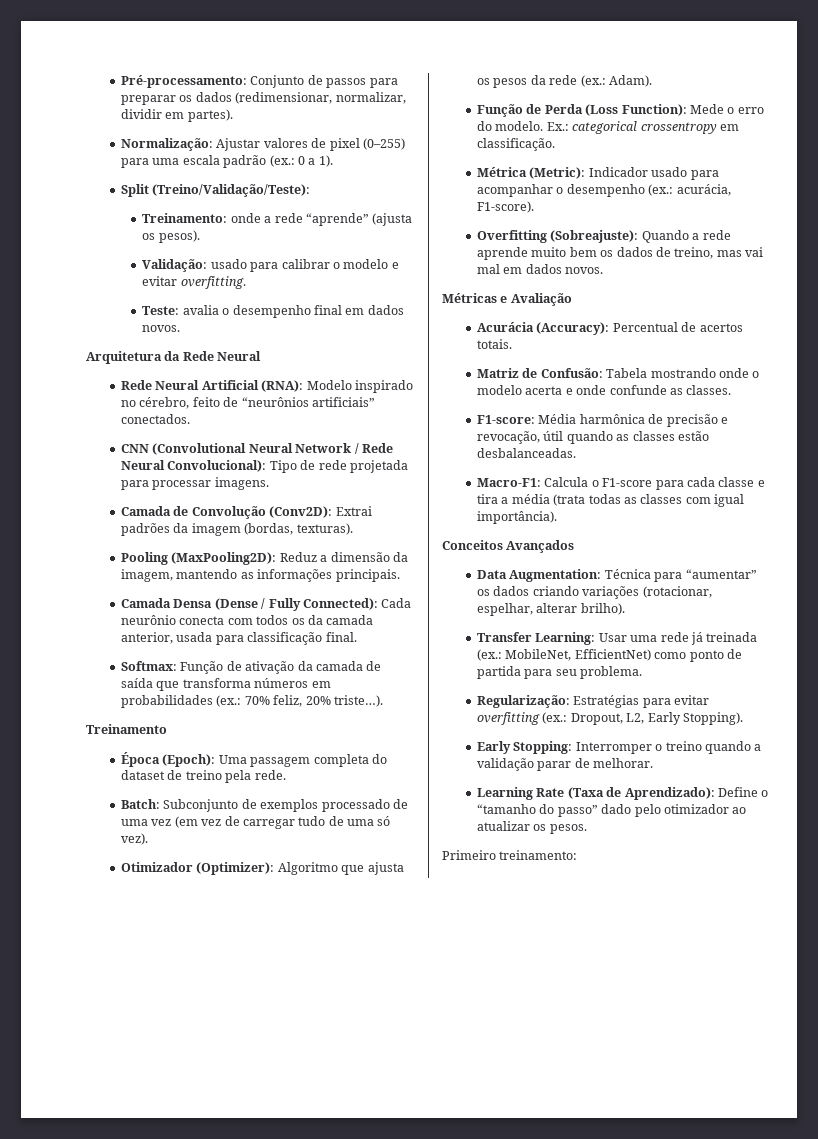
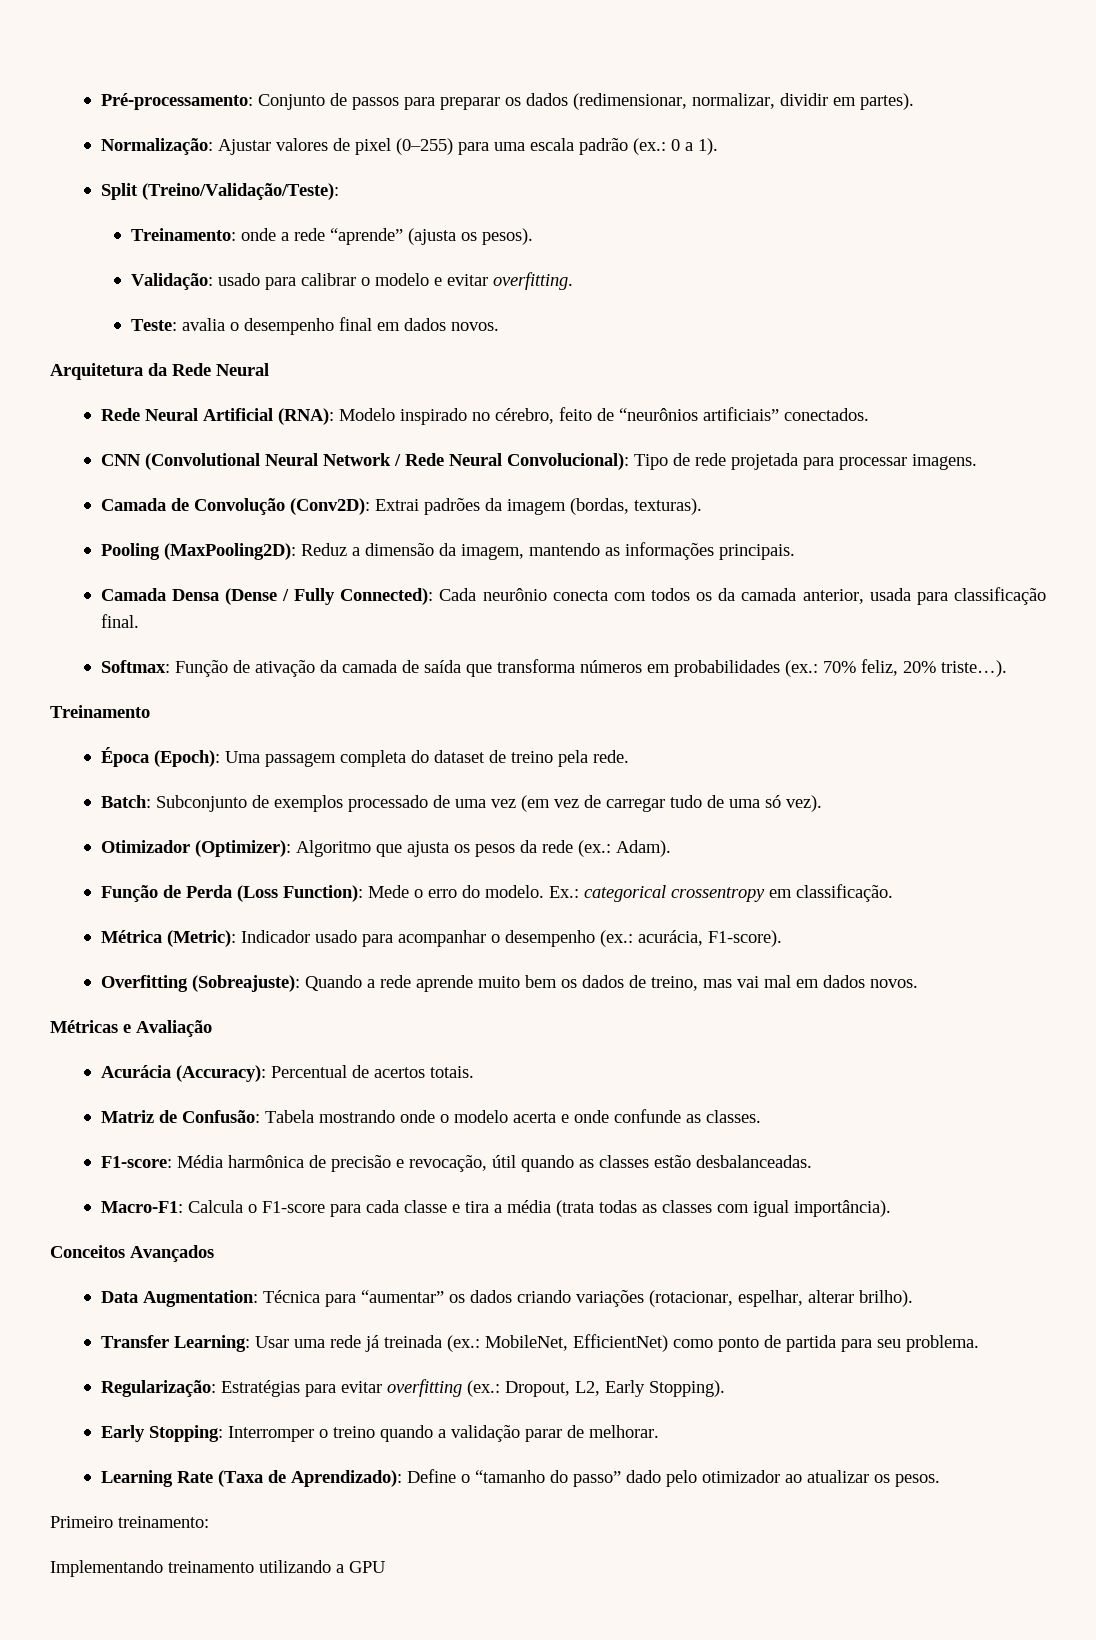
(578, 855) none -> [50,1560,385,1577] // Implementando treinamento utilizando a GPU

